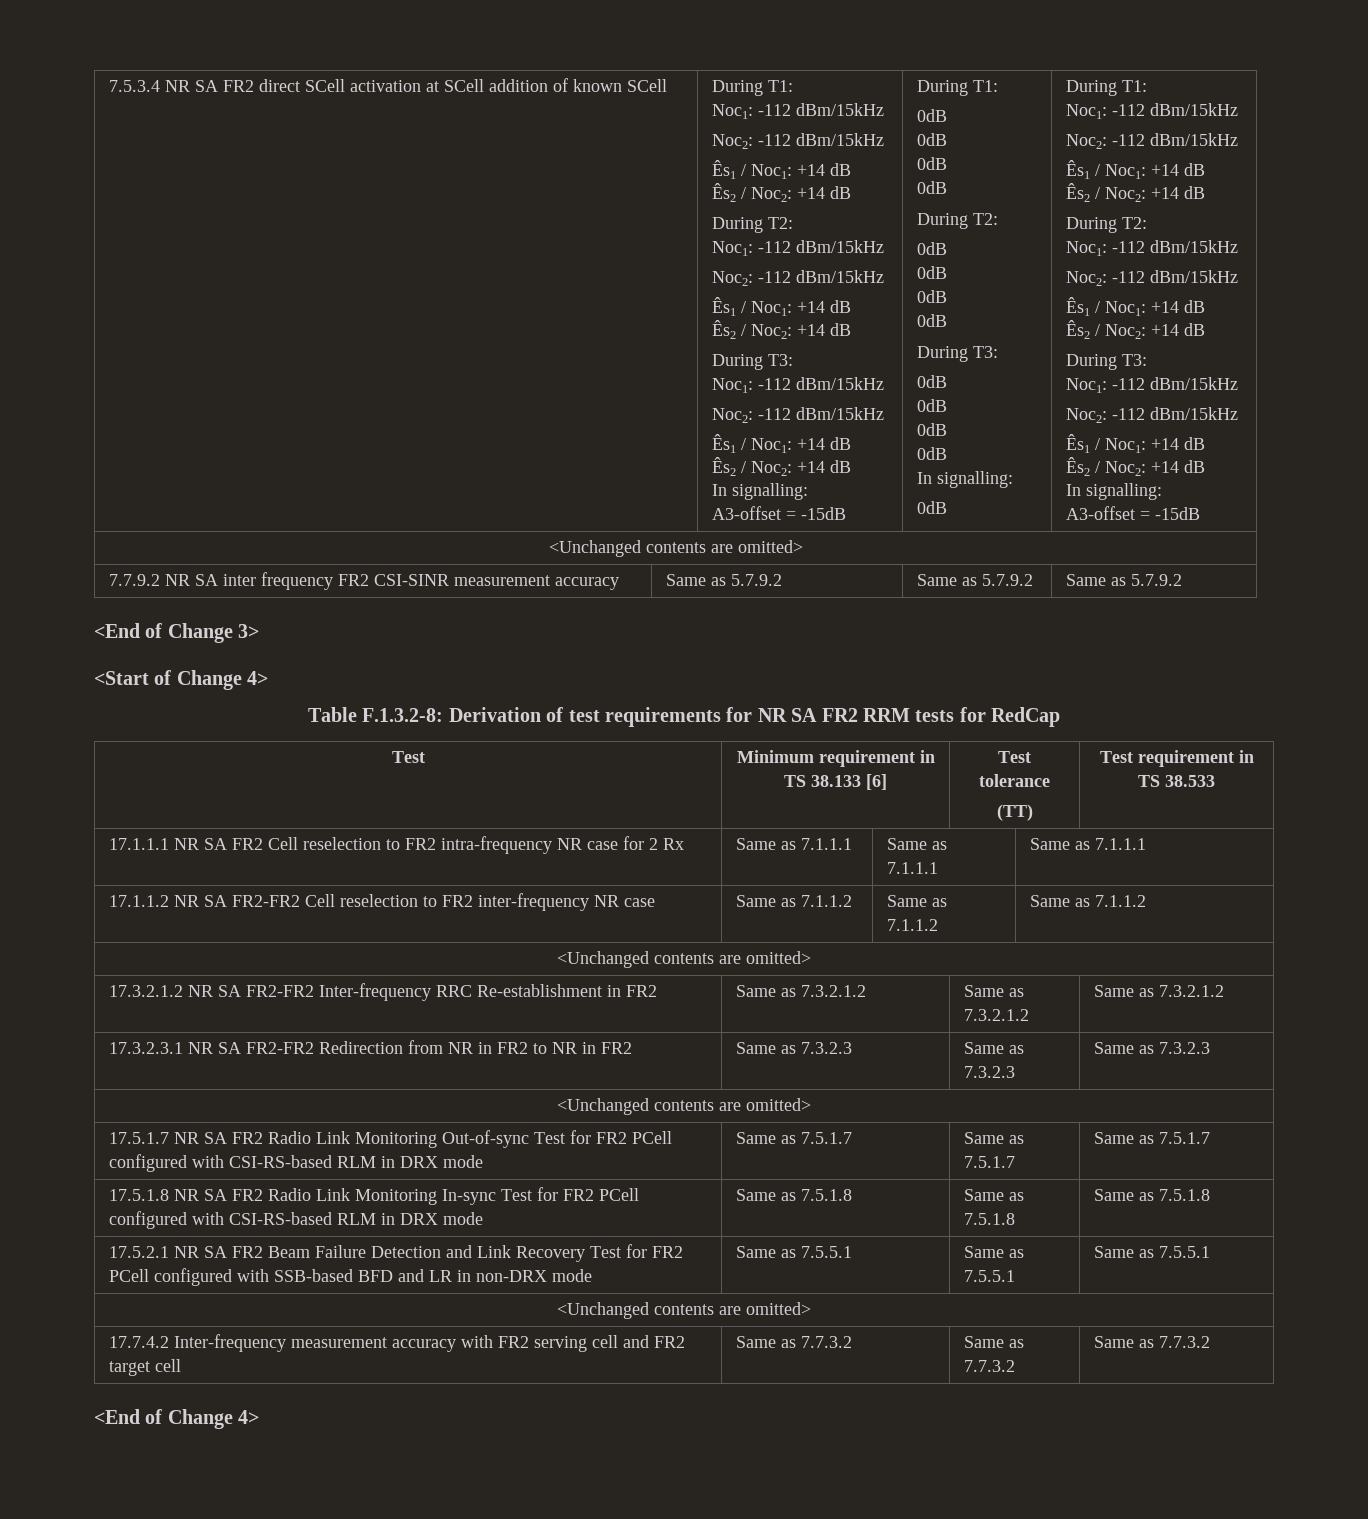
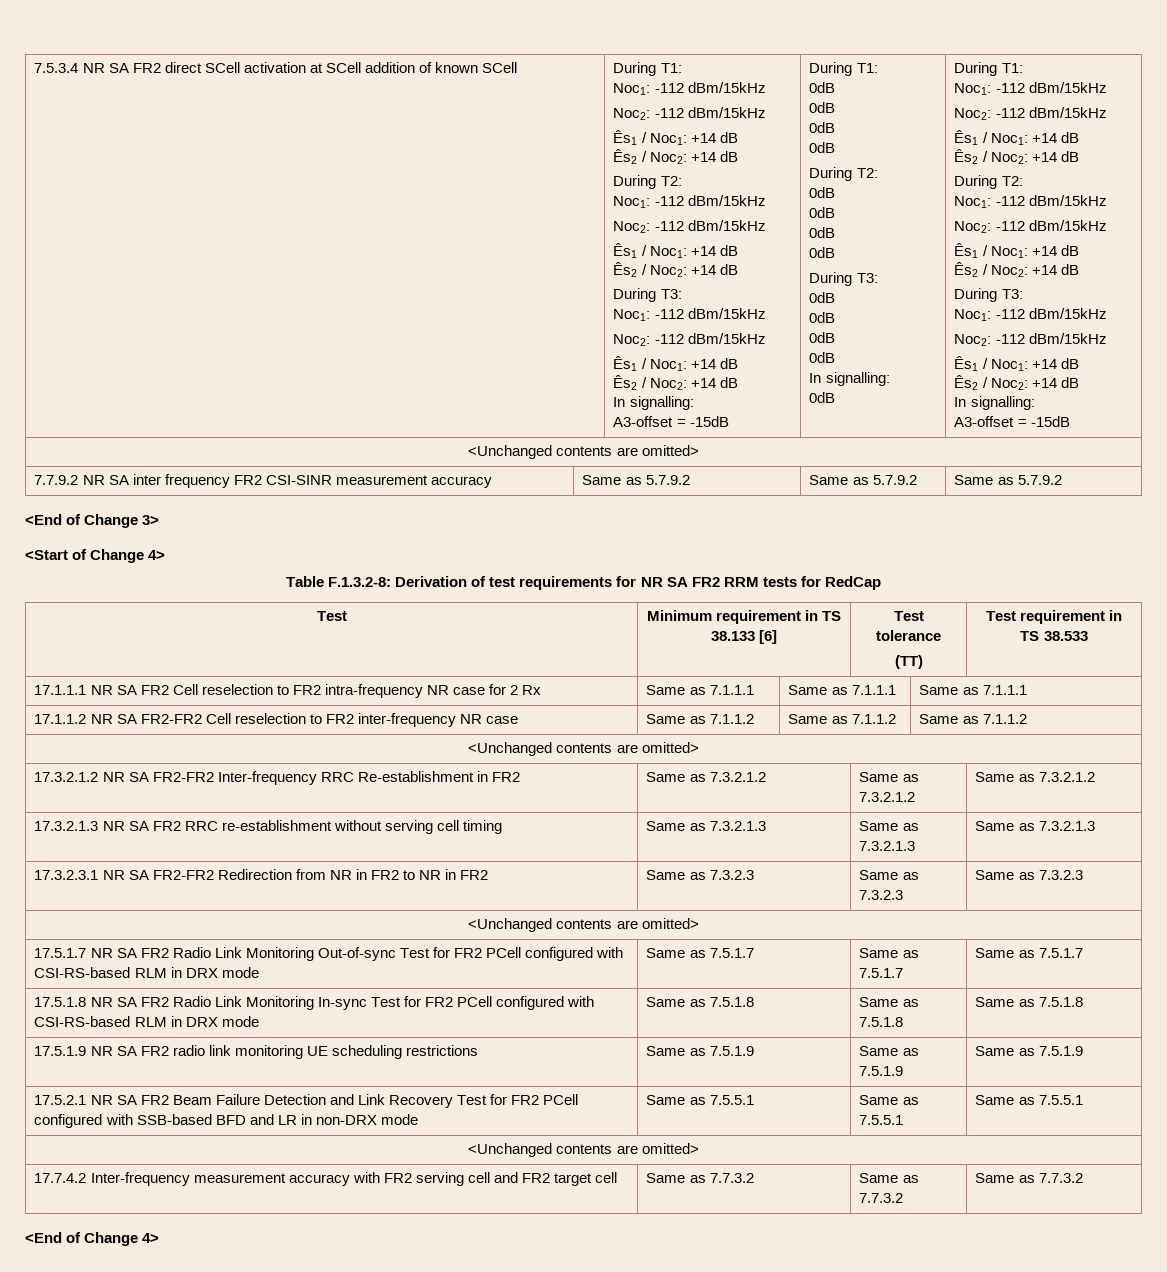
(1224, 991) none -> [34,820,502,834] [646,821,766,831] [859,821,919,831] [859,841,916,851] [975,821,1095,831] // 17.3.2.1.3 NR SA FR2 RRC re-establishment without serving cell timing | Same as 7.3.2.1.3 | Same as 7.3.2.1.3 | Same as 7.3.2.1.3
(1210, 1195) none -> [34,1045,478,1059] [646,1046,754,1056] [859,1046,919,1056] [859,1066,904,1076] [975,1046,1083,1056] // 17.5.1.9 NR SA FR2 radio link monitoring UE scheduling restrictions | Same as 7.5.1.9 | Same as 7.5.1.9 | Same as 7.5.1.9

